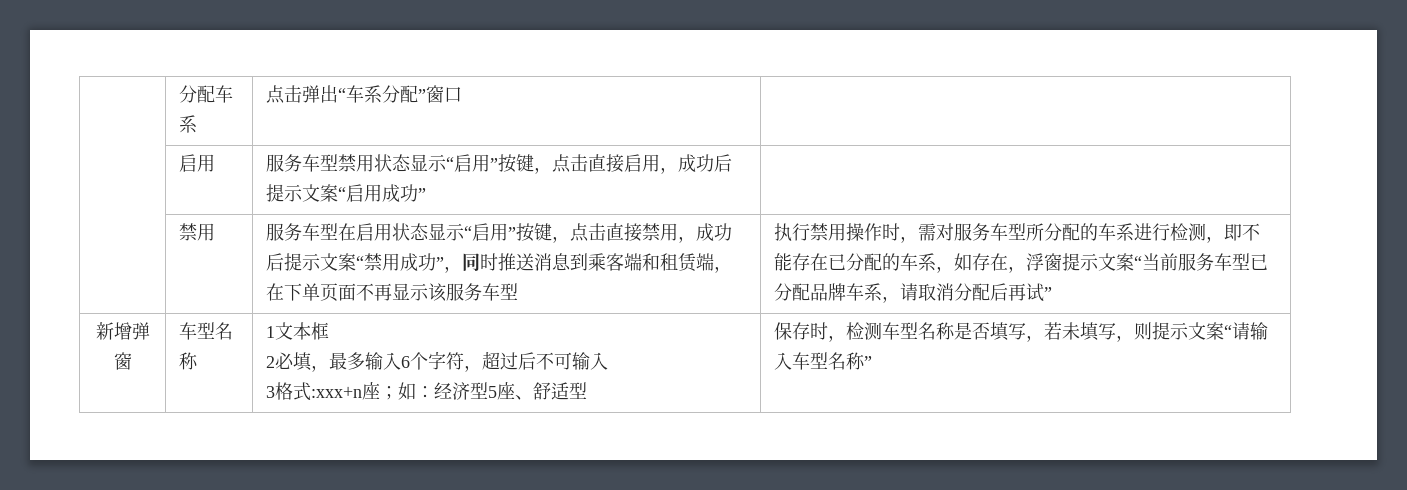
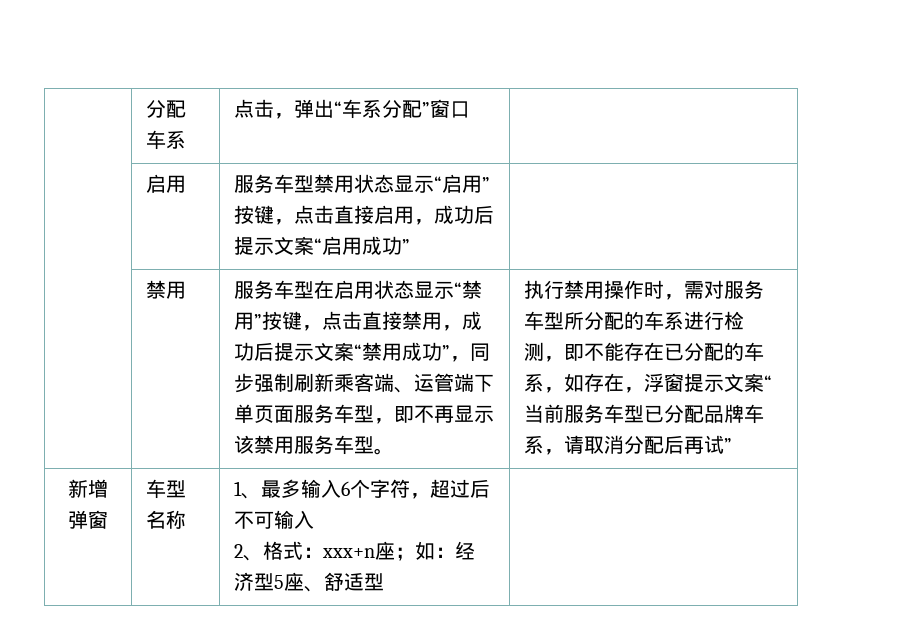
(303, 94) none -> [274,113,295,119] ，
[472,223,491,241] 启 -> [462,280,483,299] 禁
[480,253,733,273] [266,283,357,302] 时推送消息到乘客端和租赁端，在下单页面 -> [234,373,495,393] [234,404,415,424] 步强制刷新乘客端、运管端下单页面服务车型，即
[446,283,519,301] 服务车型 -> [254,435,395,455] 禁用服务车型。
[275,322,330,340] [266,352,330,372] 文本框 // 2必填， -> [241,493,262,499] 、
[266,382,363,401] 3格式:xxx+n -> [234,541,376,561] 2、格式：xxx+n
[774,322,1269,342] [774,352,873,370] 保存时，检测车型名称是否填写，若未填写，则提示文案“请输入车型名称” -> (385, 582) none

